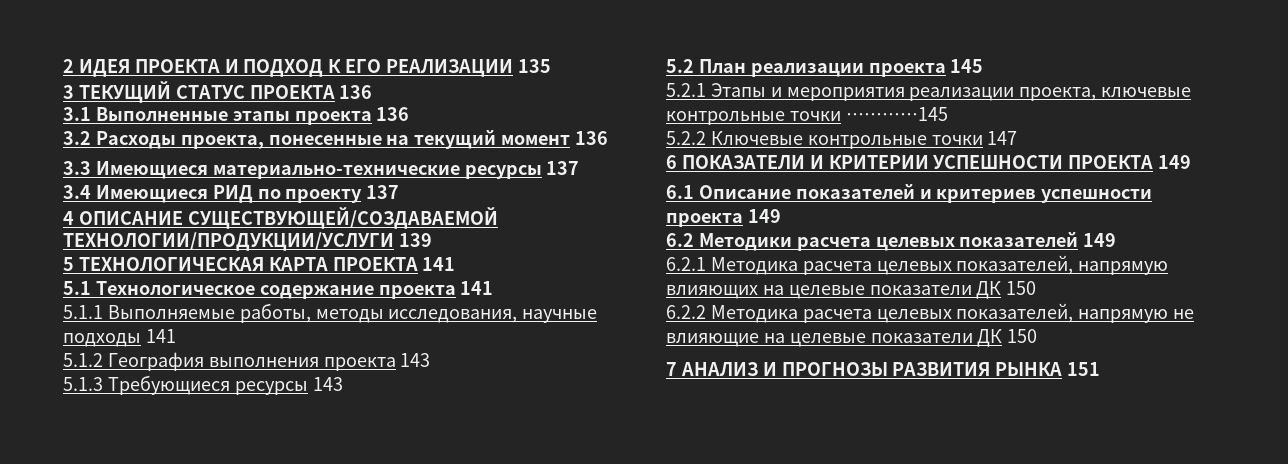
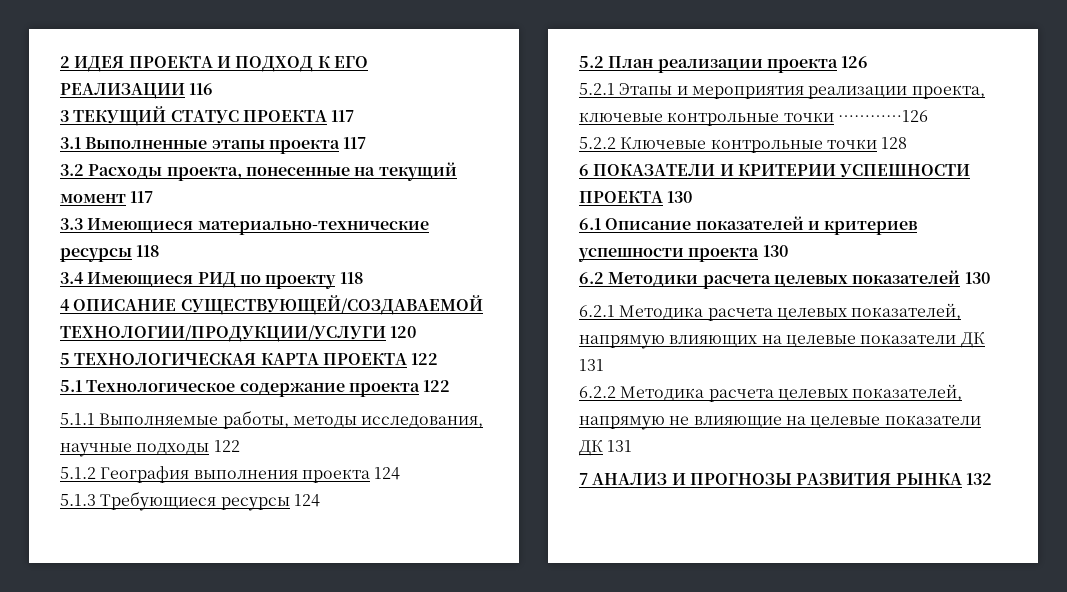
[517,59,551,73] 135 -> [189,83,214,95] 116
[339,85,373,99] 136 -> [331,110,355,122] 117
[376,107,410,121] 136 -> [343,137,367,149] 117
[575,131,609,145] 136 -> [130,191,154,203] 117
[546,161,580,175] 137 -> [136,245,161,257] 118
[366,185,400,199] 137 -> [339,272,364,284] 118
[398,233,432,247] 139 -> [390,326,417,338] 120
[422,257,456,271] 141 -> [411,353,439,365] 122
[460,281,494,295] 141 -> [423,380,451,392] 122
[145,329,176,343] 141 -> [213,440,240,452] 122
[400,353,431,367] 143 -> [374,467,401,480] 124
[312,377,343,391] 143 -> [293,494,320,507] 124
[950,59,984,73] 145 -> [841,56,869,68] 126
[845,107,948,121] …………145 -> [837,110,928,122] …………126
[987,131,1018,145] 147 -> [881,137,908,149] 128
[1158,155,1192,169] 149 -> [667,191,693,203] 130
[747,209,781,223] 149 -> [762,245,788,257] 130
[1083,233,1117,247] 149 -> [964,272,990,284] 130
[1006,281,1037,295] 150 -> [579,359,604,371] 131
[1007,329,1038,343] 150 -> [607,440,633,452] 131
[1067,362,1101,376] 151 -> [965,473,992,485] 132

